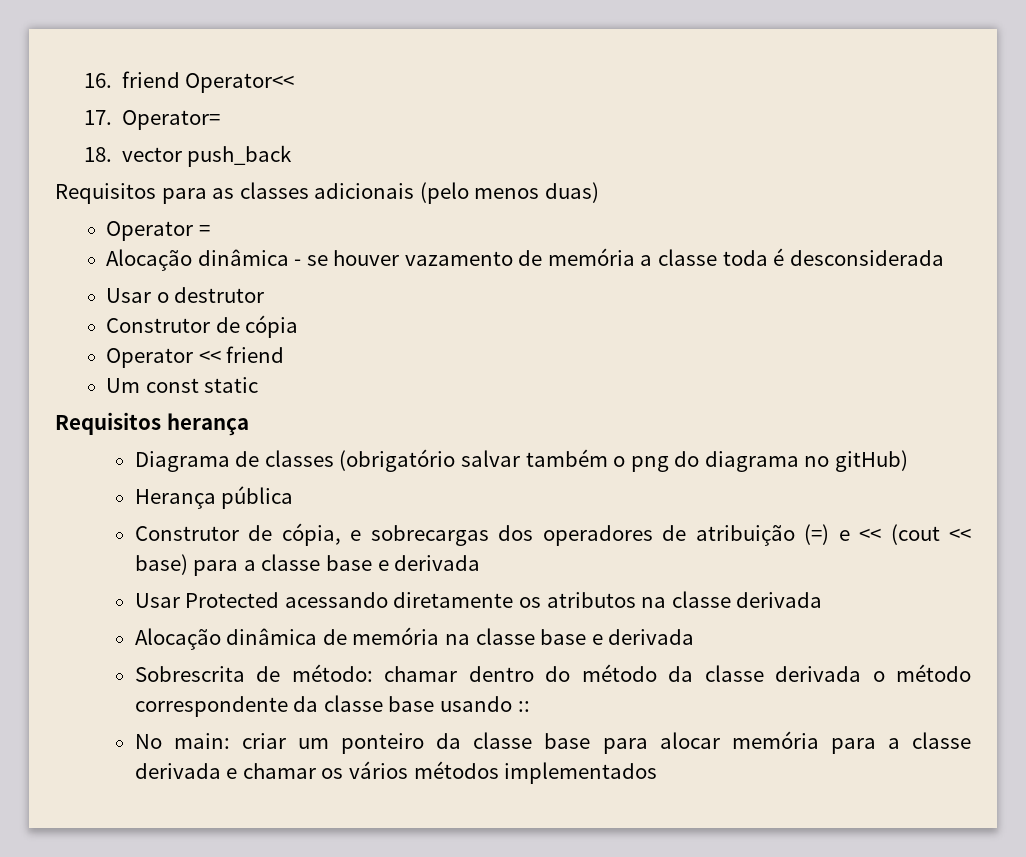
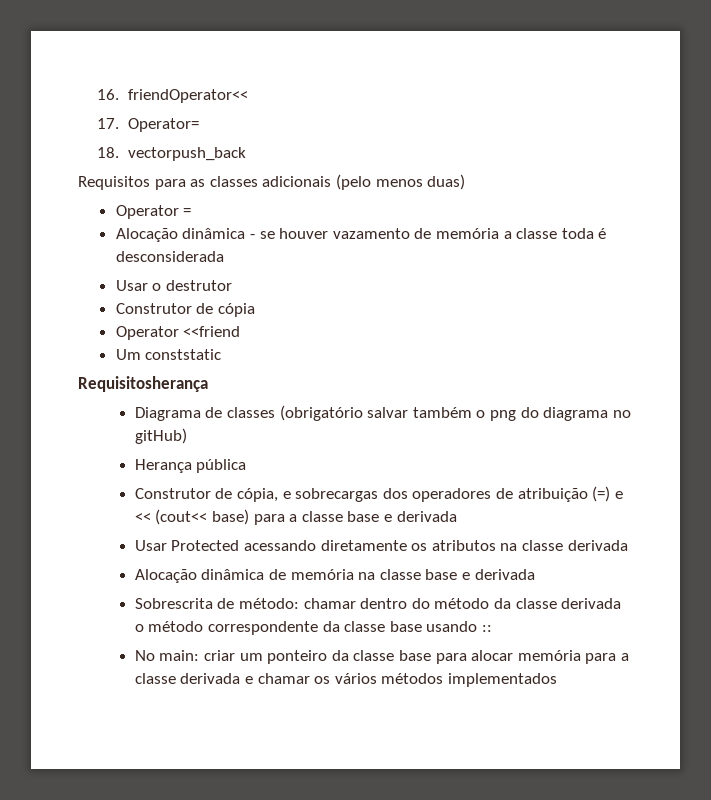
[121,71,295,93] friend Operator<< -> [127,89,248,103] friendOperator<<
[121,145,293,167] vector push_back -> [127,147,246,161] vectorpush_back
[198,346,285,363] << friend -> [183,326,241,337] <<friend
[145,377,259,393] [55,412,249,436] const static // Requisitos herança -> [145,349,222,360] [78,376,208,392] conststatic // Requisitosherança
[890,524,971,545] (cout << -> [155,509,208,525] (cout<<

